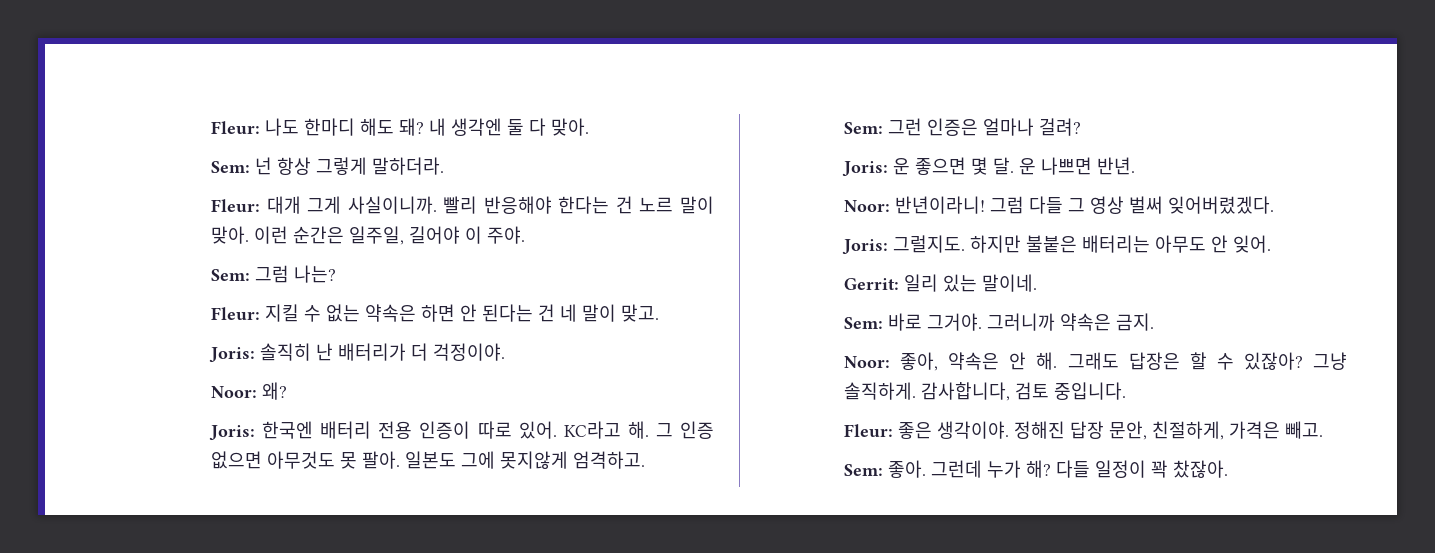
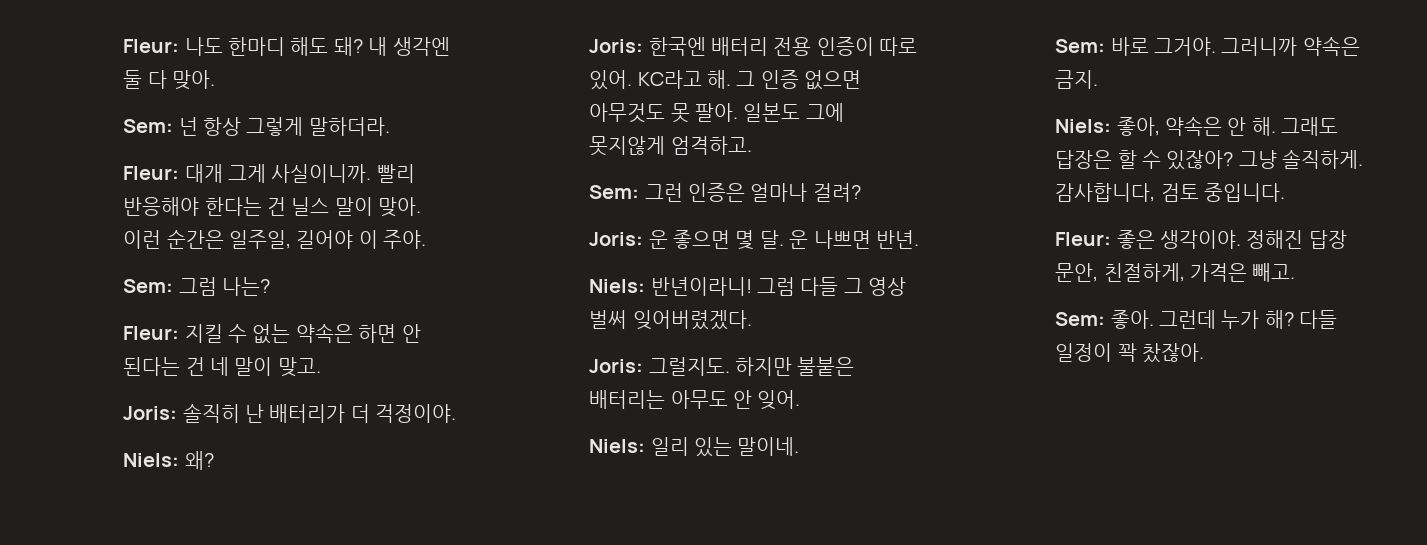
[639,197,674,212] 노르 -> [291,197,330,216] 닐스
[210,386,257,398] Noor: -> [123,453,180,467] Niels:
[843,200,890,212] Noor: -> [589,279,646,293] Niels:
[843,278,899,290] Gerrit: -> [589,439,646,453] Niels:
[843,356,890,368] Noor: -> [1055,119,1112,133] Niels:

